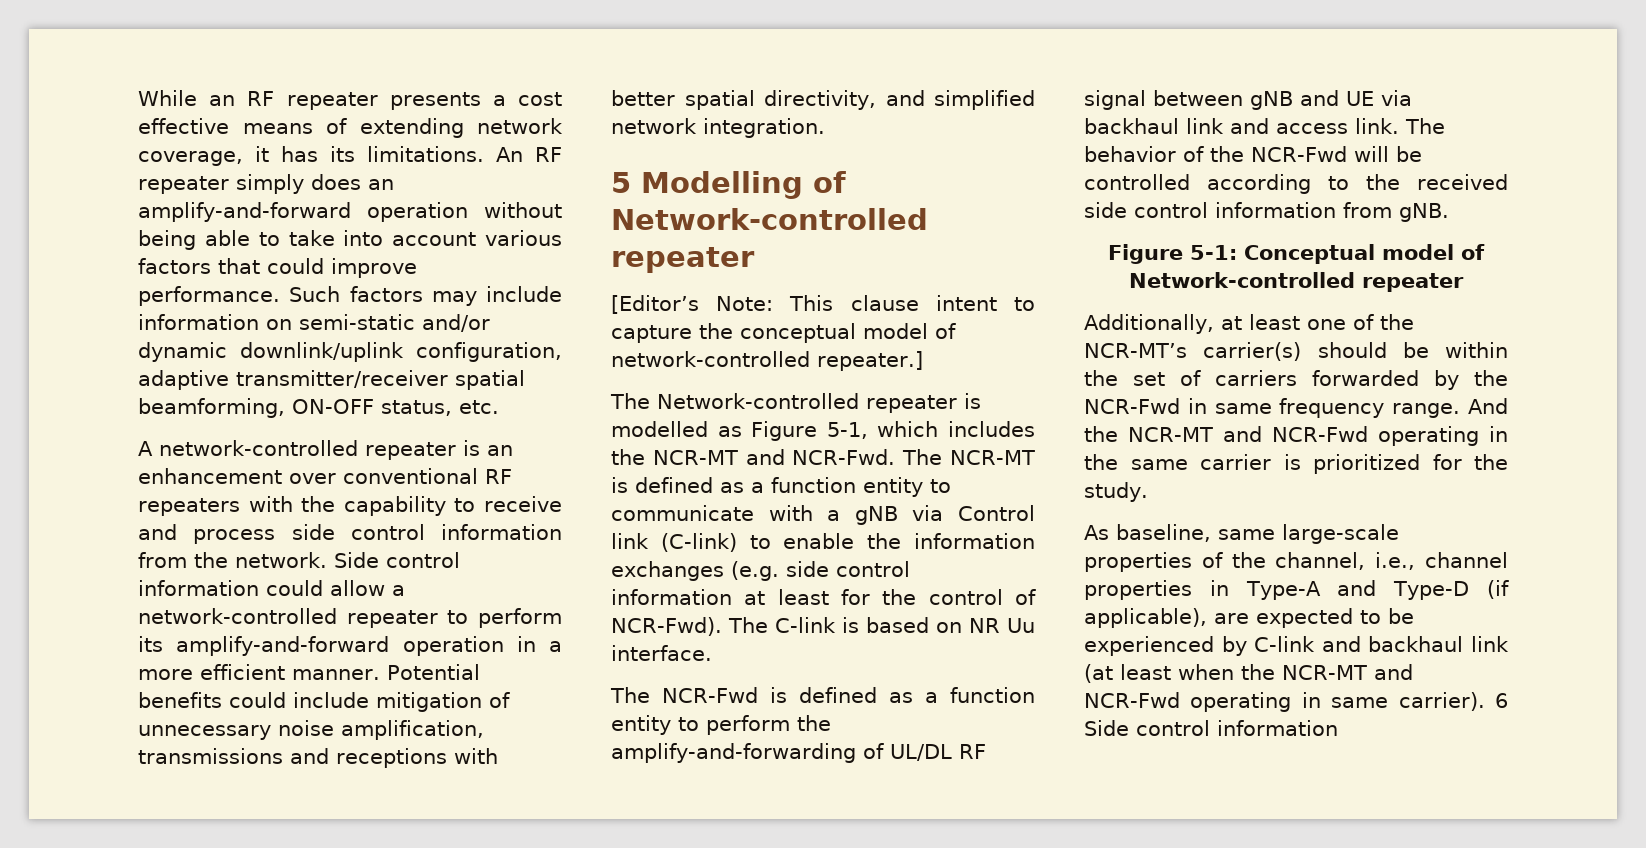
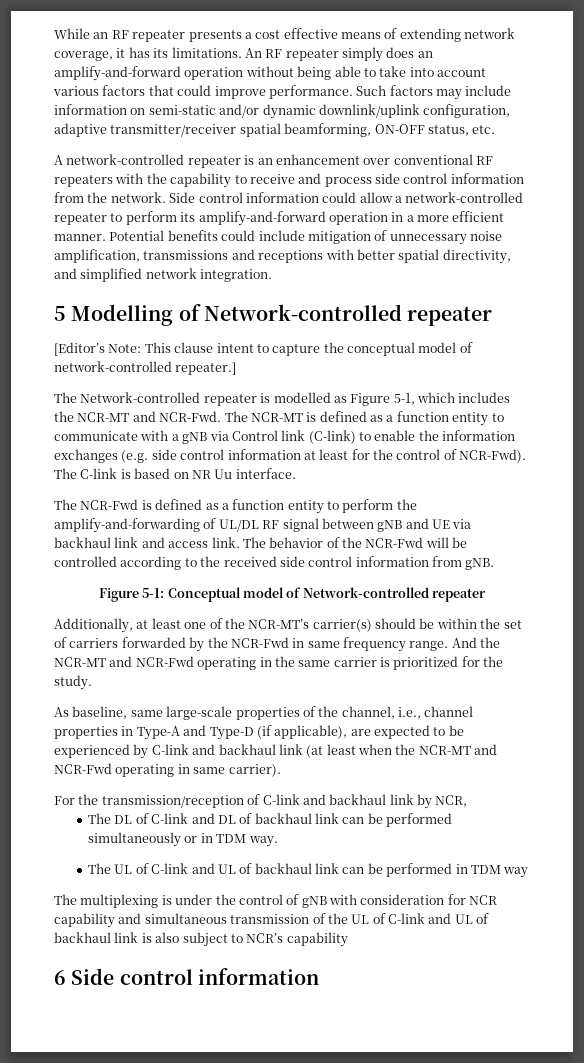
(1485, 701) none -> [54,794,468,809] [88,813,453,827] [88,832,278,847] [88,863,529,878] [54,894,498,908] [54,913,490,928] [54,932,348,947] // For the transmission/reception of C-link and backhaul link by NCR, // The DL of C-link and DL of backhaul link can be performed simultaneously or in TDM way. // The UL of C-link and UL of backhaul link can be performed in TDM way // The multiplexing is under the control of gNB with consideration for NCR capability and simultaneous transmission of the UL of C-link and UL of backhaul link is also subject to NCR’s capability //

